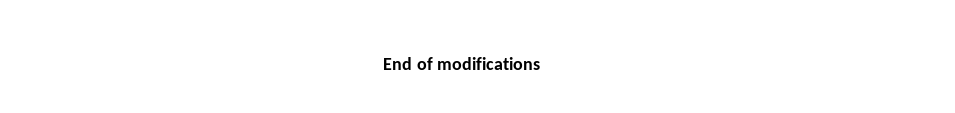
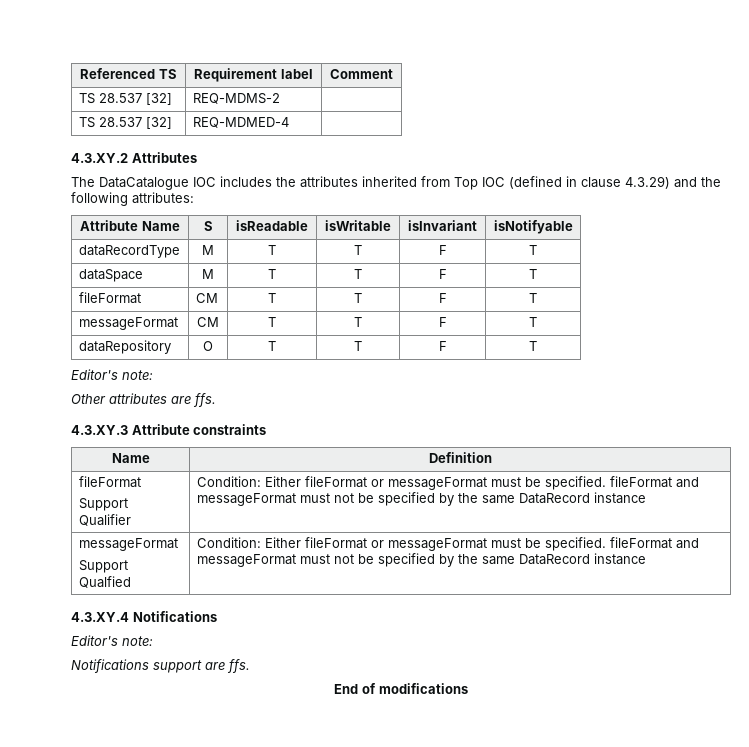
(382, 63) none -> [80,68,177,79] [194,68,313,82] [330,69,393,79] [78,93,172,105] [192,93,280,104] [78,117,172,129] [192,117,289,128] [71,152,197,163] [71,176,721,190] [71,192,194,206] [80,220,180,231] [203,221,213,231] [236,220,308,231] [325,220,391,231] [408,220,477,231] [493,220,573,234] [78,245,180,258] [202,245,214,255] [268,245,276,255] [354,245,362,255] [438,245,447,255] [529,245,537,255] [78,269,143,282] [202,269,214,279] [268,269,276,279] [354,269,362,279] [438,269,447,279] [529,269,537,279] [78,292,141,304] [195,293,218,303] [268,293,276,303] [354,293,362,303] [438,293,447,303] [529,293,537,303] [78,317,178,330] [197,317,219,327] [268,317,276,327] [354,317,362,327] [438,317,447,327] [529,317,537,327] [78,340,171,354] [203,341,213,351] [268,341,276,351] [354,341,362,351] [438,341,447,351] [529,341,537,351] [71,369,153,380] [71,393,216,407] [71,424,267,435] [111,453,150,463] [428,452,492,463] [78,476,141,488] [78,498,128,511] [78,514,131,526] [196,476,699,490] [196,492,646,506] [78,538,178,551] [78,560,128,573] [78,576,131,588] [196,537,699,551] [196,553,646,567] [71,611,217,622] [71,635,153,646] [71,659,250,673] Referenced TS | Requirement label | Comment // TS 28.537 [32] | REQ-MDMS-2 | // TS 28.537 [32] | REQ-MDMED-4 | // 4.3.XY.2 Attributes // The DataCatalogue IOC includes the attributes inherited from Top IOC (defined in clause 4.3.29) and the following attributes: // Attribute Name | S | isReadable | isWritable | isInvariant | isNotifyable // dataRecordType | M | T | T | F | T // dataSpace | M | T | T | F | T // fileFormat | CM | T | T | F | T // messageFormat | CM | T | T | F | T // dataRepository | O | T | T | F | T // Editor's note: // Other attributes are ffs. // 4.3.XY.3 Attribute constraints // Name | Definition // fileFormat // Support Qualifier | Condition: Either fileFormat or messageFormat must be specified. fileFormat and messageFormat must not be specified by the same DataRecord instance // messageFormat // Support Qualfied | Condition: Either fileFormat or messageFormat must be specified. fileFormat and messageFormat must not be specified by the same DataRecord instance // 4.3.XY.4 Notifications // Editor's note: // Notifications support are ffs. //

